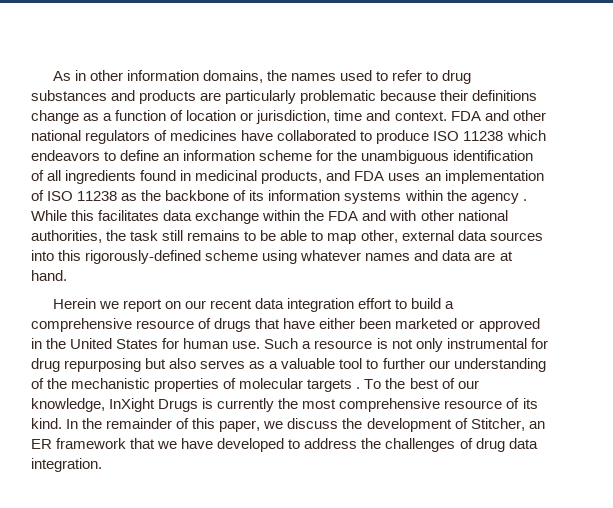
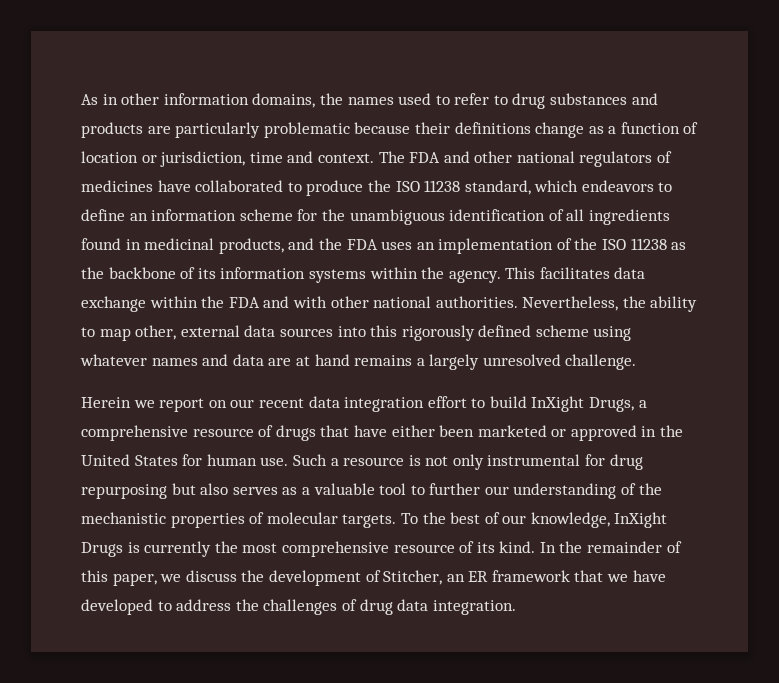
(447, 116) none -> [378,151,405,163] The
[433,131,504,141] ISO 11238 -> [367,180,531,195] the ISO 11238 standard,
(351, 175) none -> [318,238,342,250] the
(44, 195) none -> [574,238,598,250] the
[470,193,527,204] [31,210,95,221] agency . While this -> [448,267,536,283] agency. This
[31,230,308,243] authorities, the task still remains to be able -> [435,296,698,312] authorities. Nevertheless, the ability
[85,250,202,264] rigorously-defined -> [401,325,532,341] rigorously defined
[31,270,67,281] hand. -> [314,354,637,370] hand remains a largely unresolved challenge.
(441, 303) none -> [531,396,635,412] InXight Drugs,
[307,379,361,392] targets . -> [342,514,397,528] targets.

